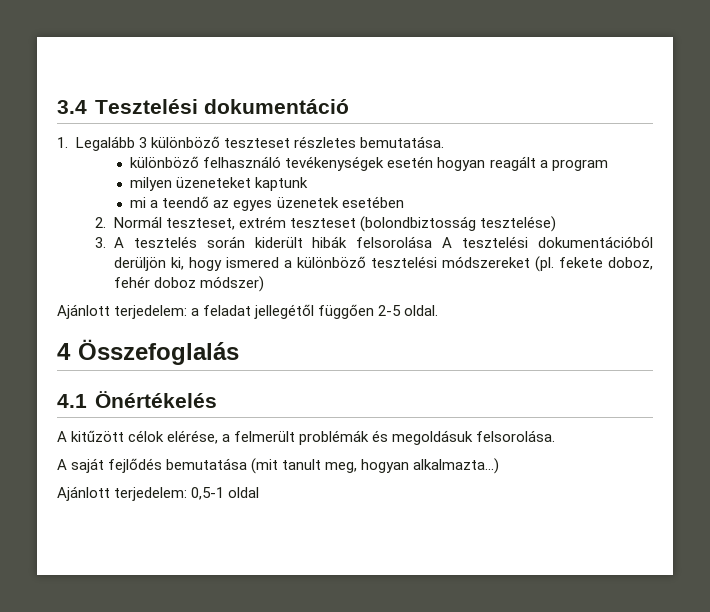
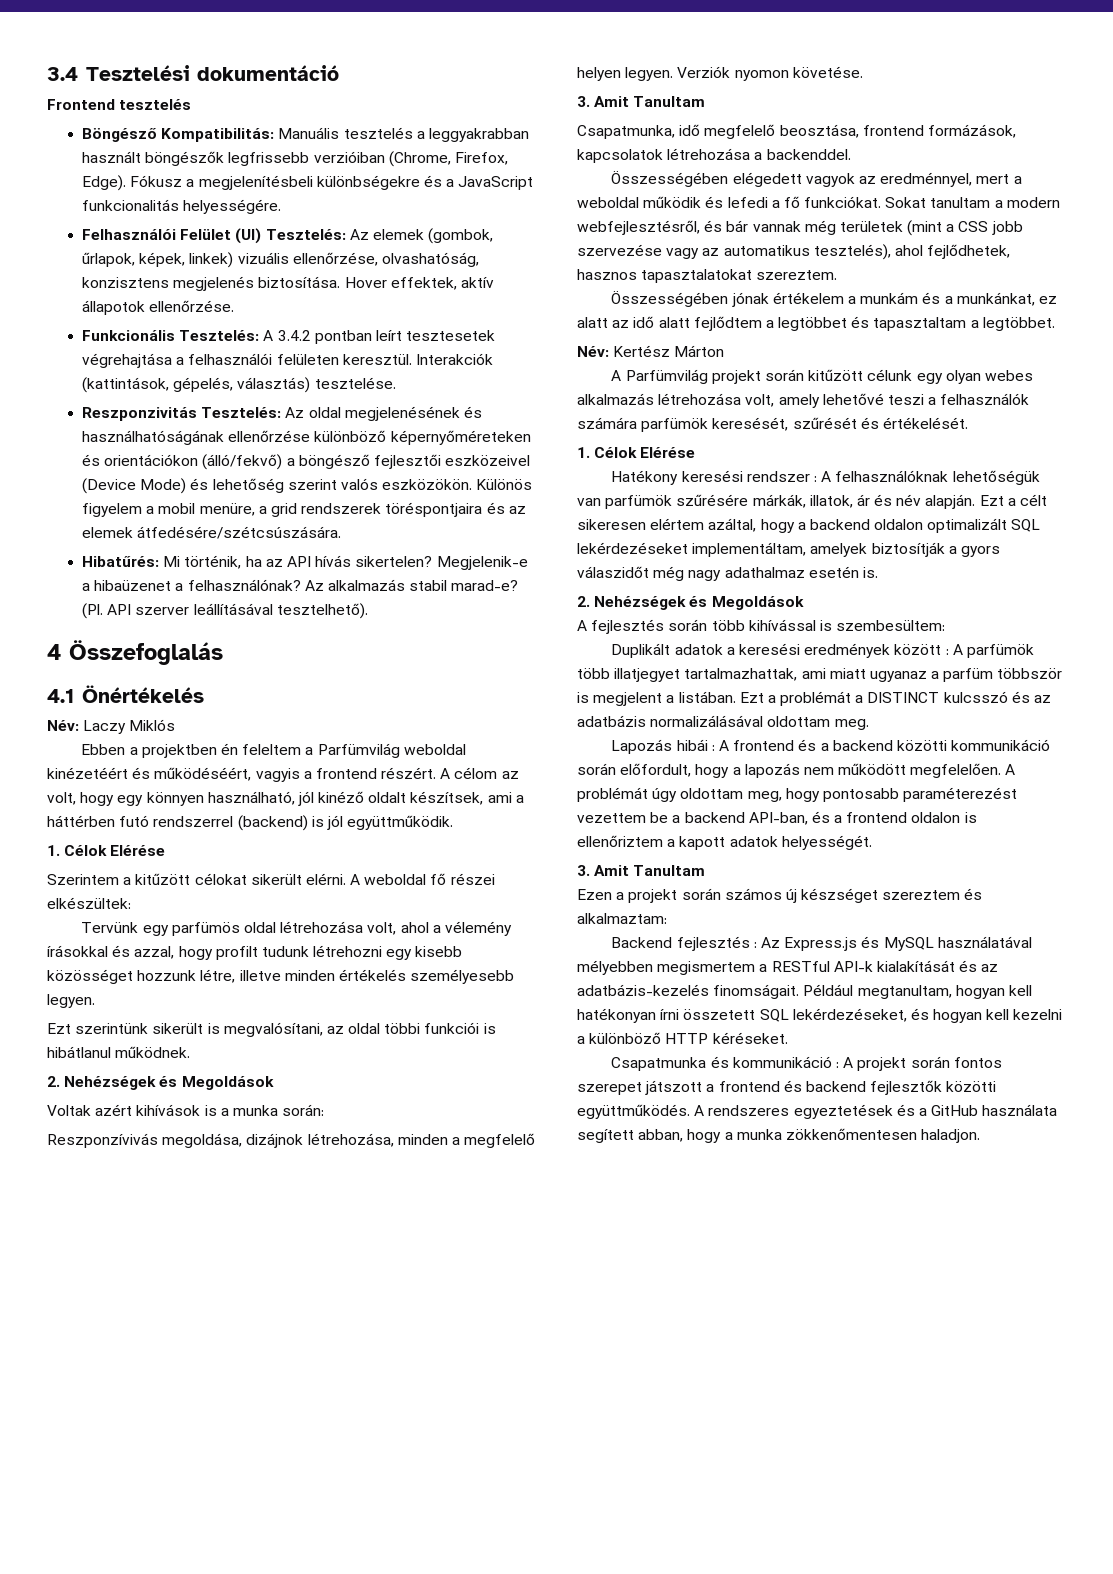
[57,136,445,151] [130,156,608,171] [130,177,309,191] [130,196,404,211] [94,216,557,232] [94,236,653,248] [113,256,653,272] [113,276,264,292] [57,304,439,319] [57,339,239,365] [57,391,217,408] [57,430,556,445] [57,458,500,474] [57,486,260,501] 1. Legalább 3 különböző teszteset részletes bemutatása. // különböző felhasználó tevékenységek esetén hogyan reagált a program // milyen üzeneteket kaptunk // mi a teendő az egyes üzenetek esetében // 2. Normál teszteset, extrém teszteset (bolondbiztosság tesztelése) // 3. A tesztelés során kiderült hibák felsorolása A tesztelési dokumentációból derüljön ki, hogy ismered a különböző tesztelési módszereket (pl. fekete doboz, fehér doboz módszer) // Ajánlott terjedelem: a feladat jellegétől függően 2-5 oldal. // 4 Összefoglalás // 4.1 Önértékelés // A kitűzött célok elérése, a felmerült problémák és megoldásuk felsorolása. // A saját fejlődés bemutatása (mit tanult meg, hogyan alkalmazta…) // Ajánlott terjedelem: 0,5-1 oldal -> [47,99,192,110] [82,127,529,142] [82,151,508,167] [82,175,534,191] [82,199,282,214] [82,228,494,244] [82,252,479,268] [82,276,494,291] [82,300,235,315] [82,330,496,344] [82,353,493,368] [82,377,396,393] [82,406,482,421] [82,430,531,445] [82,454,531,470] [82,478,533,494] [82,502,526,517] [82,526,342,539] [82,555,528,570] [82,579,519,591] [82,603,368,619] [47,640,223,665] [47,685,204,703] [47,719,176,734] [81,743,466,758] [47,767,519,782] [47,791,524,806] [47,815,454,831] [47,845,166,856] [47,873,495,885] [47,897,131,909] [81,921,512,936] [47,945,463,960] [47,969,515,984] [47,994,95,1008] [47,1022,496,1037] [47,1046,191,1058] [47,1076,274,1090] [47,1104,325,1116] [47,1133,536,1148] [577,66,863,81] [577,96,706,107] [577,124,1016,139] [577,148,851,163] [611,170,1022,187] [577,196,1060,208] [577,220,1023,236] [577,244,1011,260] [577,269,838,283] [611,290,1057,307] [577,316,1055,331] [577,345,725,357] [611,369,1033,384] [577,393,1030,408] [577,417,968,432] [577,447,696,458] [611,470,1040,485] [577,494,1048,509] [577,518,1041,533] [577,542,1000,557] [577,566,878,581] [577,596,804,610] [577,619,946,634] [611,643,1034,658] [577,668,1063,682] [577,691,1052,706] [577,715,869,730] [611,739,1051,754] [577,763,1016,778] [577,787,1018,802] [577,811,977,825] [577,835,872,850] [577,865,706,876] [577,888,983,903] [577,913,667,924] [611,936,1032,951] [577,960,999,975] [577,984,1032,999] [577,1008,1063,1023] [577,1032,788,1044] [611,1056,1002,1071] [577,1080,997,1095] [577,1104,1058,1119] [577,1128,981,1143] Frontend tesztelés // Böngésző Kompatibilitás: Manuális tesztelés a leggyakrabban használt böngészők legfrissebb verzióiban (Chrome, Firefox, Edge). Fókusz a megjelenítésbeli különbségekre és a JavaScript funkcionalitás helyességére. // Felhasználói Felület (UI) Tesztelés: Az elemek (gombok, űrlapok, képek, linkek) vizuális ellenőrzése, olvashatóság, konzisztens megjelenés biztosítása. Hover effektek, aktív állapotok ellenőrzése. // Funkcionális Tesztelés: A 3.4.2 pontban leírt tesztesetek végrehajtása a felhasználói felületen keresztül. Interakciók (kattintások, gépelés, választás) tesztelése. // Reszponzivitás Tesztelés: Az oldal megjelenésének és használhatóságának ellenőrzése különböző képernyőméreteken és orientációkon (álló/fekvő) a böngésző fejlesztői eszközeivel (Device Mode) és lehetőség szerint valós eszközökön. Különös figyelem a mobil menüre, a grid rendszerek töréspontjaira és az elemek átfedésére/szétcsúszására. // Hibatűrés: Mi történik, ha az API hívás sikertelen? Megjelenik-e a hibaüzenet a felhasználónak? Az alkalmazás stabil marad-e? (Pl. API szerver leállításával tesztelhető). // 4 Összefoglalás // 4.1 Önértékelés // Név: Laczy Miklós // Ebben a projektben én feleltem a Parfümvilág weboldal kinézetéért és működéséért, vagyis a frontend részért. A célom az volt, hogy egy könnyen használható, jól kinéző oldalt készítsek, ami a háttérben futó rendszerrel (backend) is jól együttműködik. // 1. Célok Elérése // Szerintem a kitűzött célokat sikerült elérni. A weboldal fő részei elkészültek: // Tervünk egy parfümös oldal létrehozása volt, ahol a vélemény írásokkal és azzal, hogy profilt tudunk létrehozni egy kisebb közösséget hozzunk létre, illetve minden értékelés személyesebb legyen. // Ezt szerintünk sikerült is megvalósítani, az oldal többi funkciói is hibátlanul működnek. // 2. Nehézségek és Megoldások // Voltak azért kihívások is a munka során: // Reszponzívivás megoldása, dizájnok létrehozása, minden a megfelelő helyen legyen. Verziók nyomon követése. // 3. Amit Tanultam // Csapatmunka, idő megfelelő beosztása, frontend formázások, kapcsolatok létrehozása a backenddel. // Összességében elégedett vagyok az eredménnyel, mert a weboldal működik és lefedi a fő funkciókat. Sokat tanultam a modern webfejlesztésről, és bár vannak még területek (mint a CSS jobb szervezése vagy az automatikus tesztelés), ahol fejlődhetek, hasznos tapasztalatokat szereztem. // Összességében jónak értékelem a munkám és a munkánkat, ez alatt az idő alatt fejlődtem a legtöbbet és tapasztaltam a legtöbbet. // Név: Kertész Márton // A Parfümvilág projekt során kitűzött célunk egy olyan webes alkalmazás létrehozása volt, amely lehetővé teszi a felhasználók számára parfümök keresését, szűrését és értékelését. // 1. Célok Elérése // Hatékony keresési rendszer : A felhasználóknak lehetőségük van parfümök szűrésére márkák, illatok, ár és név alapján. Ezt a célt sikeresen elértem azáltal, hogy a backend oldalon optimalizált SQL lekérdezéseket implementáltam, amelyek biztosítják a gyors válaszidőt még nagy adathalmaz esetén is. // 2. Nehézségek és Megoldások // A fejlesztés során több kihívással is szembesültem: // Duplikált adatok a keresési eredmények között : A parfümök több illatjegyet tartalmazhattak, ami miatt ugyanaz a parfüm többször is megjelent a listában. Ezt a problémát a DISTINCT kulcsszó és az adatbázis normalizálásával oldottam meg. // Lapozás hibái : A frontend és a backend közötti kommunikáció során előfordult, hogy a lapozás nem működött megfelelően. A problémát úgy oldottam meg, hogy pontosabb paraméterezést vezettem be a backend API-ban, és a frontend oldalon is ellenőriztem a kapott adatok helyességét. // 3. Amit Tanultam // Ezen a projekt során számos új készséget szereztem és alkalmaztam: // Backend fejlesztés : Az Express.js és MySQL használatával mélyebben megismertem a RESTful API-k kialakítását és az adatbázis-kezelés finomságait. Például megtanultam, hogyan kell hatékonyan írni összetett SQL lekérdezéseket, és hogyan kell kezelni a különböző HTTP kéréseket. // Csapatmunka és kommunikáció : A projekt során fontos szerepet játszott a frontend és backend fejlesztők közötti együttműködés. A rendszeres egyeztetések és a GitHub használata segített abban, hogy a munka zökkenőmentesen haladjon.

